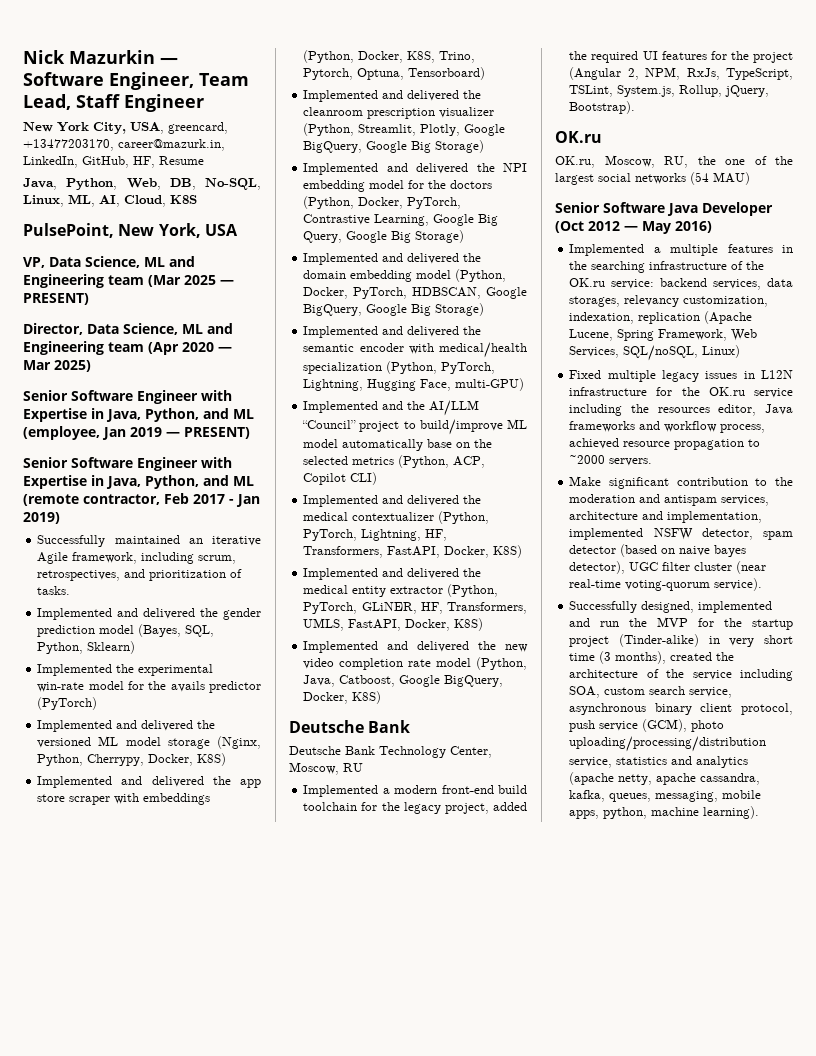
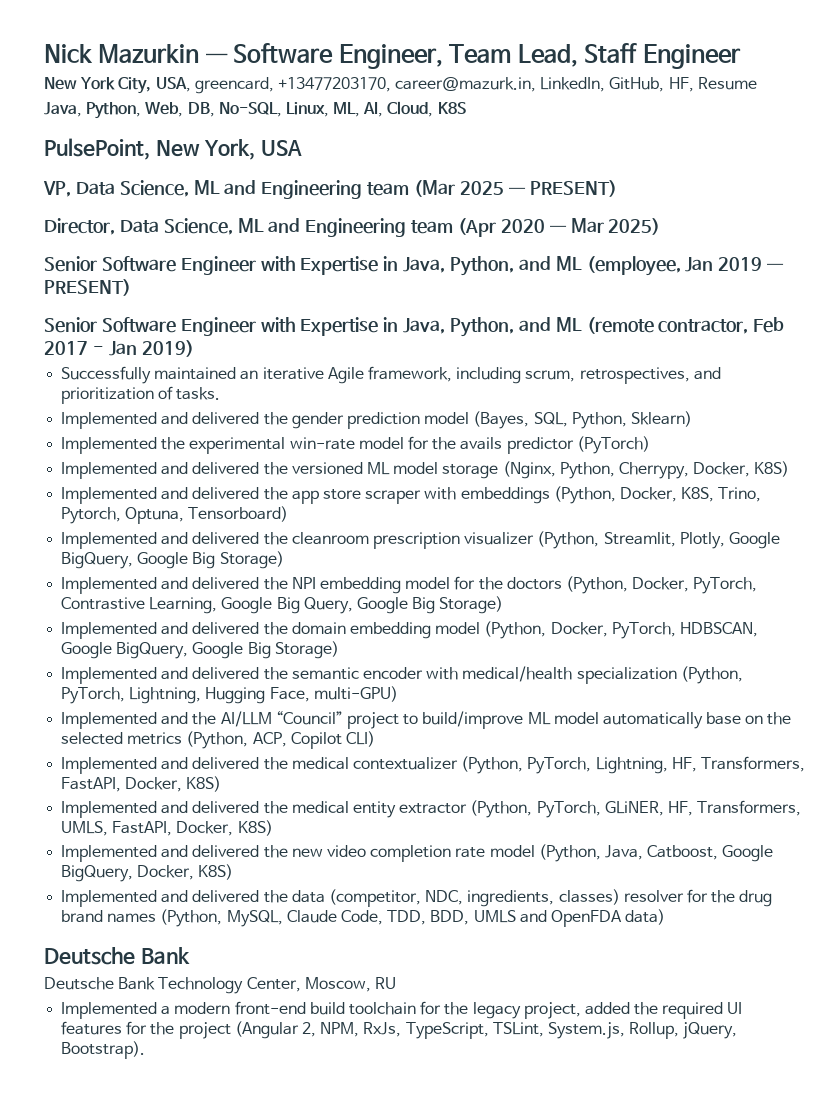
(382, 697) none -> [61,889,773,907] [61,909,666,927] // Implemented and delivered the data (competitor, NDC, ingredients, classes) resolver for the drug brand names (Python, MySQL, Claude Code, TDD, BDD, UMLS and OpenFDA data)
[555,131,602,143] [555,155,793,168] [555,172,750,185] [555,202,773,216] [555,221,712,234] [569,244,793,256] [569,261,765,273] [569,278,793,290] [569,295,769,307] [569,311,753,324] [569,329,758,341] [569,345,741,361] [569,370,793,382] [569,387,793,398] [569,404,793,416] [569,421,766,433] [569,438,761,450] [569,455,653,466] [569,476,793,489] [569,494,770,506] [569,511,763,523] [569,528,793,540] [569,544,747,557] [569,561,767,574] [569,578,763,591] [569,601,773,613] [569,617,793,630] [569,634,793,647] [569,651,735,664] [569,669,793,681] [569,686,733,698] [569,703,793,715] [569,719,725,732] [569,736,767,752] [569,756,749,768] [569,772,761,785] [569,790,762,802] [569,806,760,819] // OK.ru // OK.ru, Moscow, RU, the one of the largest social networks (54 MAU) // Senior Software Java Developer (Oct 2012 — May 2016) // Implemented a multiple features in the searching infrastructure of the OK.ru service: backend services, data storages, relevancy customization, indexation, replication (Apache Lucene, Spring Framework, Web Services, SQL/noSQL, Linux) // Fixed multiple legacy issues in L12N infrastructure for the OK.ru service including the resources editor, Java frameworks and workflow process, achieved resource propagation to ~2000 servers. // Make significant contribution to the moderation and antispam services, architecture and implementation, implemented NSFW detector, spam detector (based on naive bayes detector), UGC filter cluster (near real-time voting-quorum service). // Successfully designed, implemented and run the MVP for the startup project (Tinder-alike) in very short time (3 months), created the architecture of the service including SOA, custom search service, asynchronous binary client protocol, push service (GCM), photo uploading/processing/distribution service, statistics and analytics (apache netty, apache cassandra, kafka, queues, messaging, mobile apps, python, machine learning). -> (146, 1050) none

